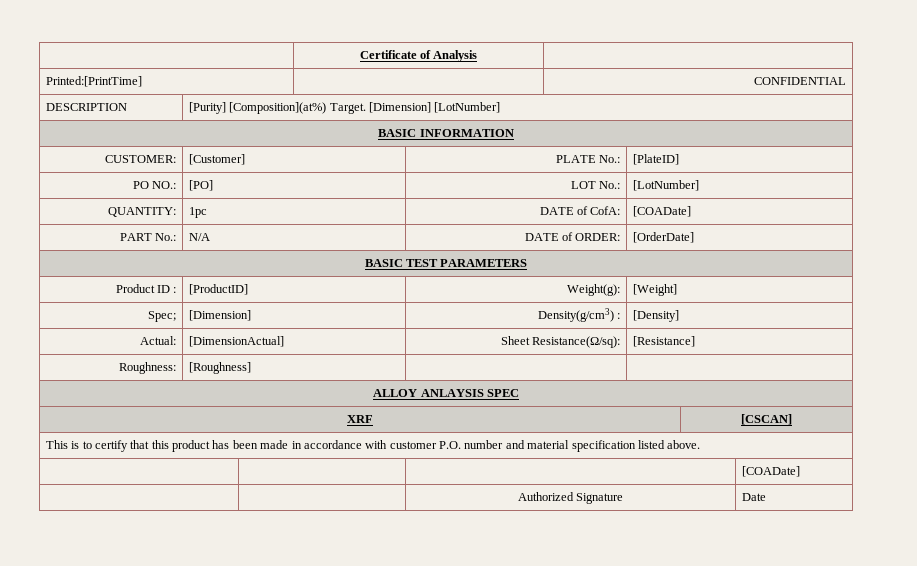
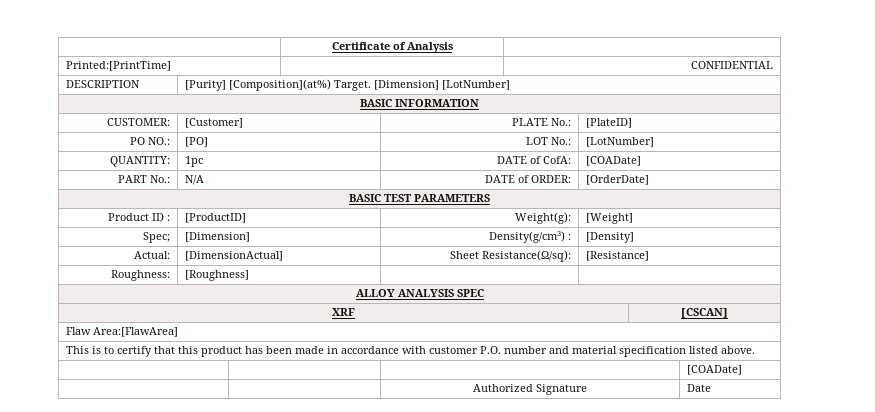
[420,389,484,397] ANLAYSIS -> [397,289,454,297] ANALYSIS
(792, 419) none -> [65,327,178,337] // Flaw Area:[FlawArea]

